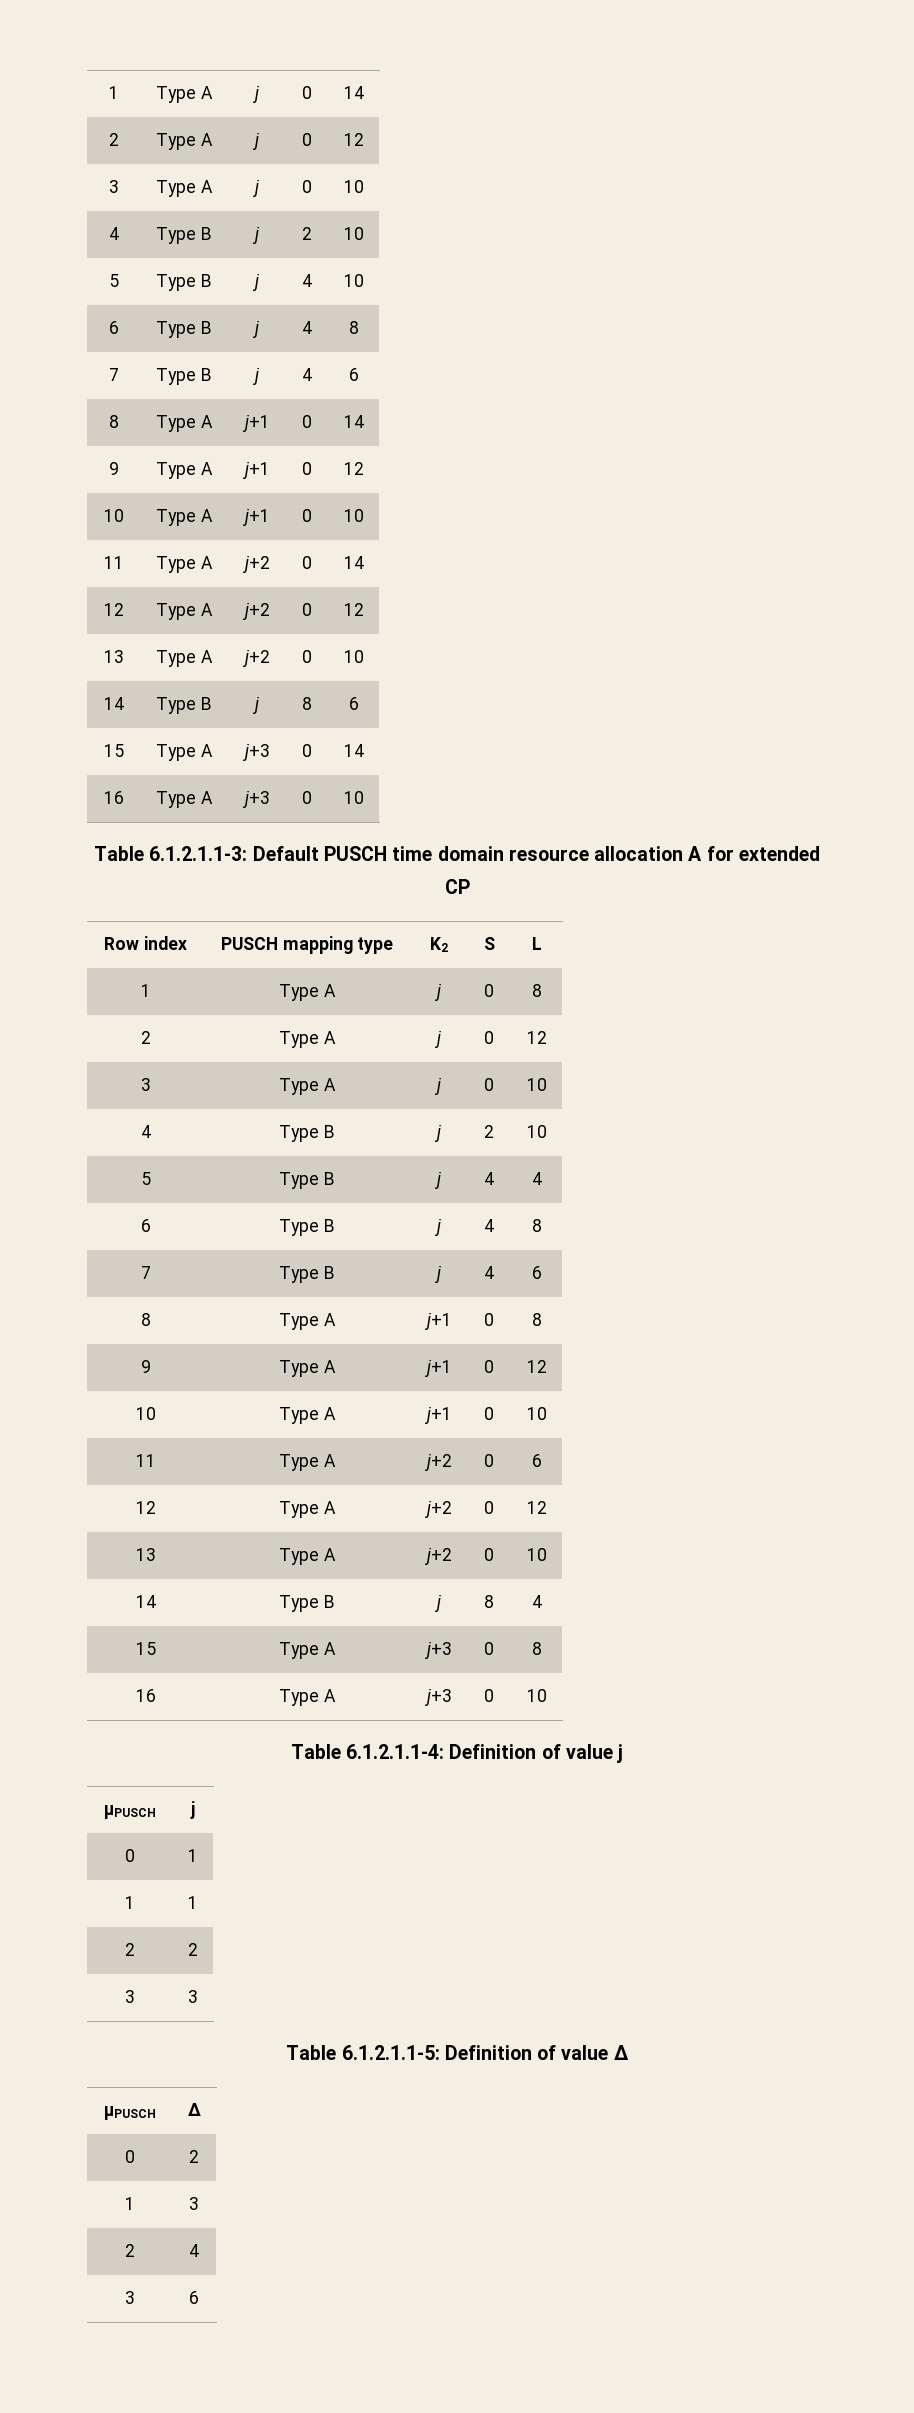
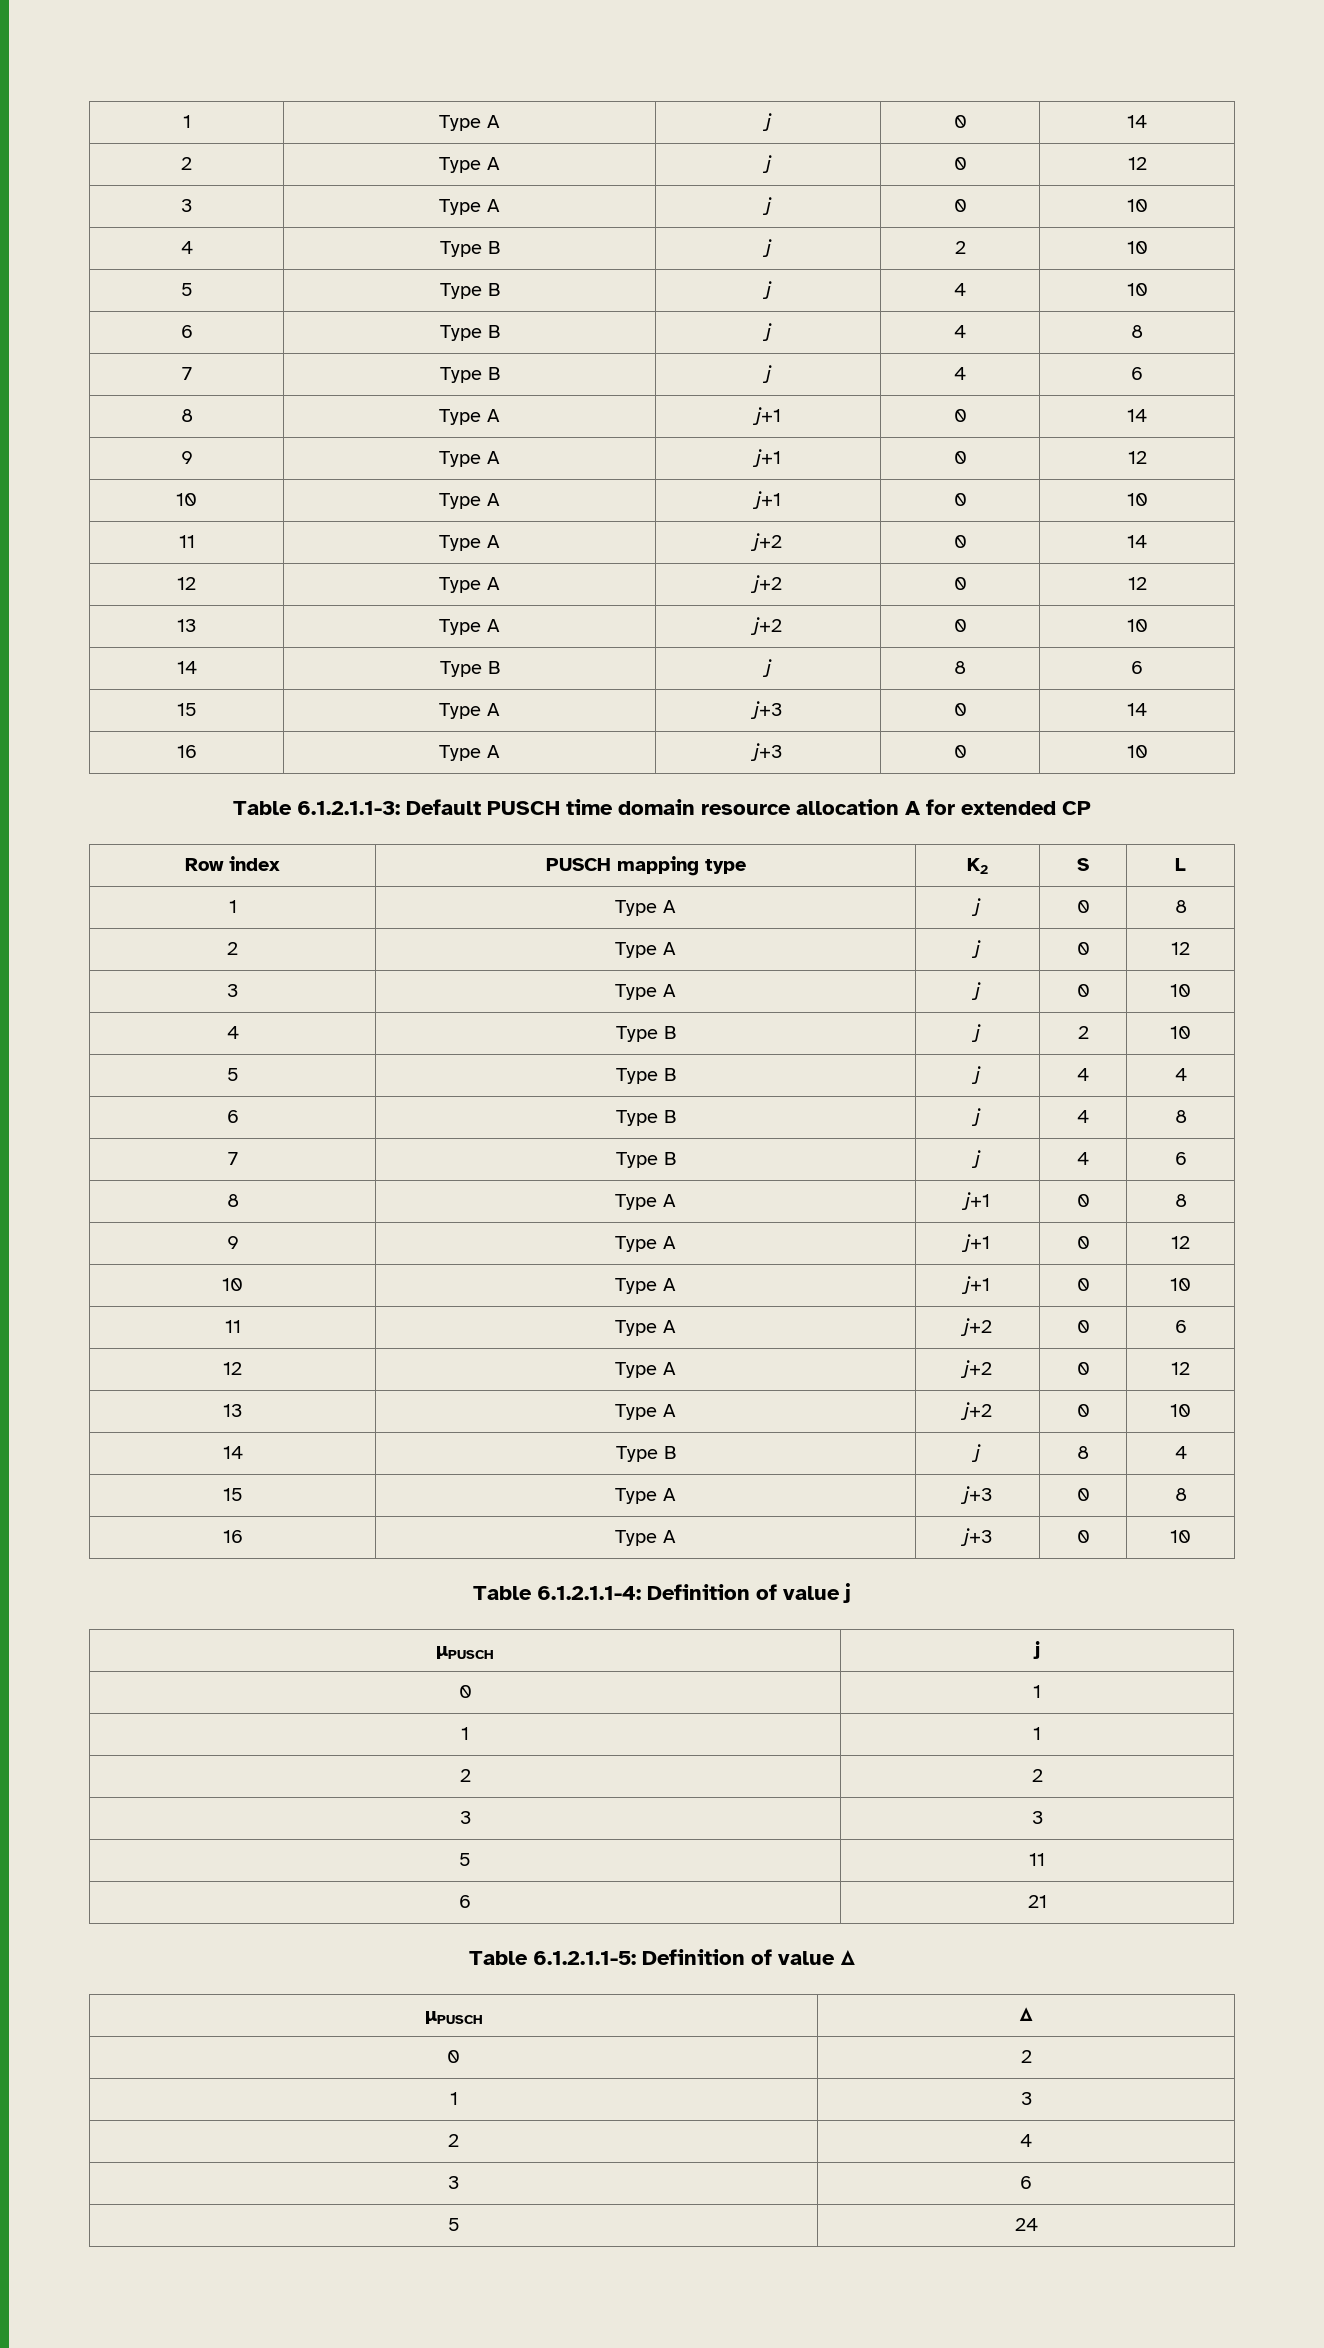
(198, 1996) none -> [459,1853,471,1866] [1029,1853,1045,1866] [459,1895,471,1908] [1027,1895,1047,1908] // 5 | 11 // 6 | 21
(199, 2297) none -> [447,2218,460,2231] [1014,2218,1038,2231] // 5 | 24

